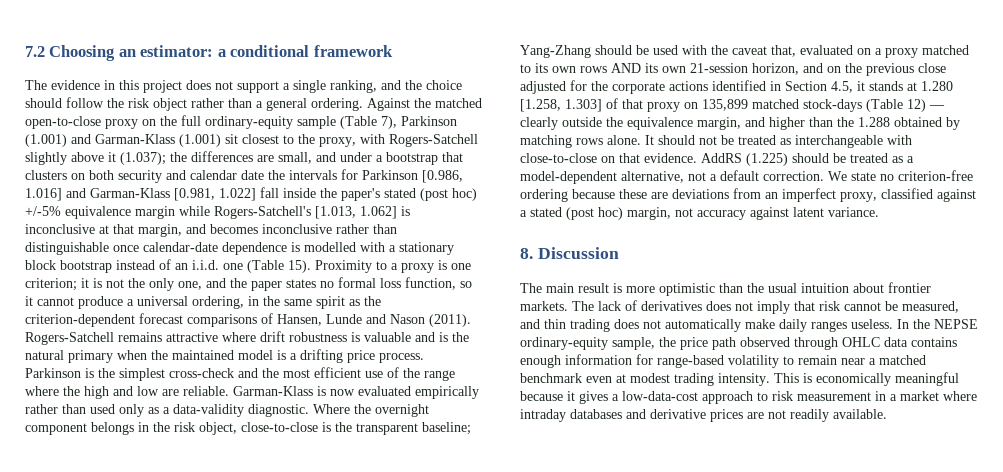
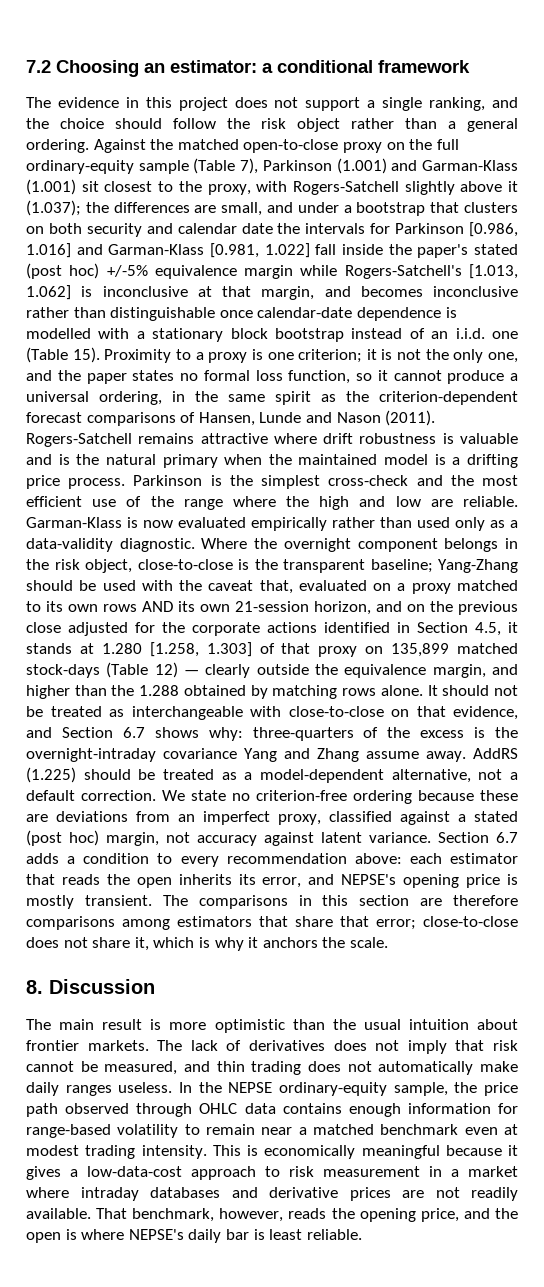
[644,153,697,163] evidence. -> [453,706,518,720] [26,727,518,741] [26,748,466,762] evidence, and Section 6.7 shows why: three-quarters of the excess is the overnight-intraday covariance Yang and Zhang assume away.
(879, 212) none -> [438,832,518,843] [26,853,518,867] [26,874,519,888] [26,895,518,909] [26,916,518,930] [26,937,388,951] Section 6.7 adds a condition to every recommendation above: each estimator that reads the open inherits its error, and NEPSE's opening price is mostly transient. The comparisons in this section are therefore comparisons among estimators that share that error; close-to-close does not share it, which is why it anchors the scale.
(887, 414) none -> [96,1208,518,1222] [26,1229,362,1243] That benchmark, however, reads the opening price, and the open is where NEPSE's daily bar is least reliable.

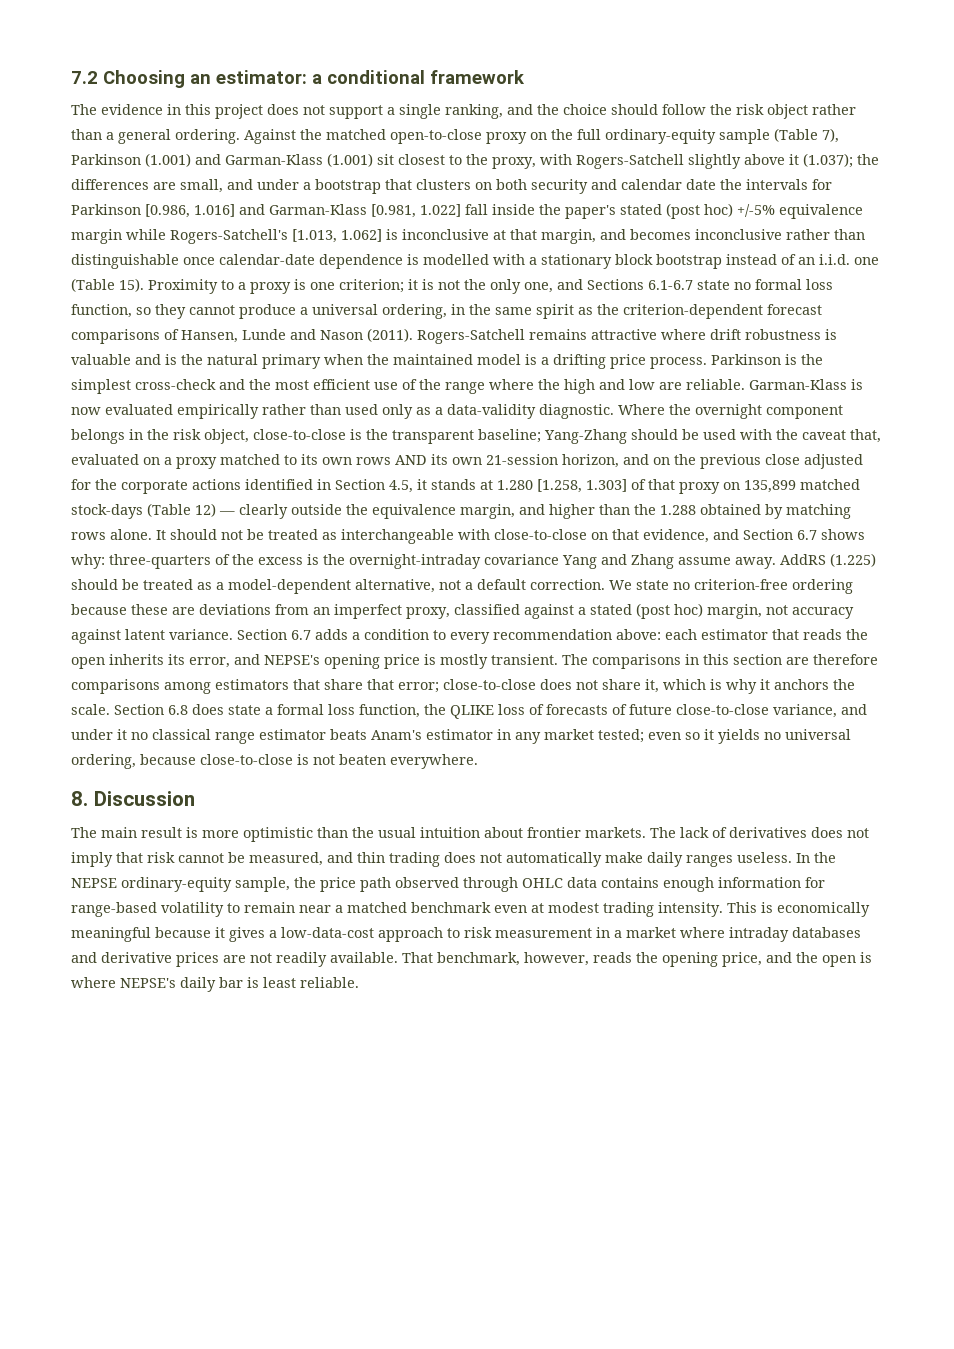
[57,370,175,384] the paper states -> [587,279,730,290] Sections 6.1-6.7 state
[377,370,388,381] it -> [155,304,186,319] they
(388, 942) none -> [114,704,867,719] [71,729,851,744] [71,754,478,769] Section 6.8 does state a formal loss function, the QLIKE loss of forecasts of future close-to-close variance, and under it no classical range estimator beats Anam's estimator in any market tested; even so it yields no universal ordering, because close-to-close is not beaten everywhere.

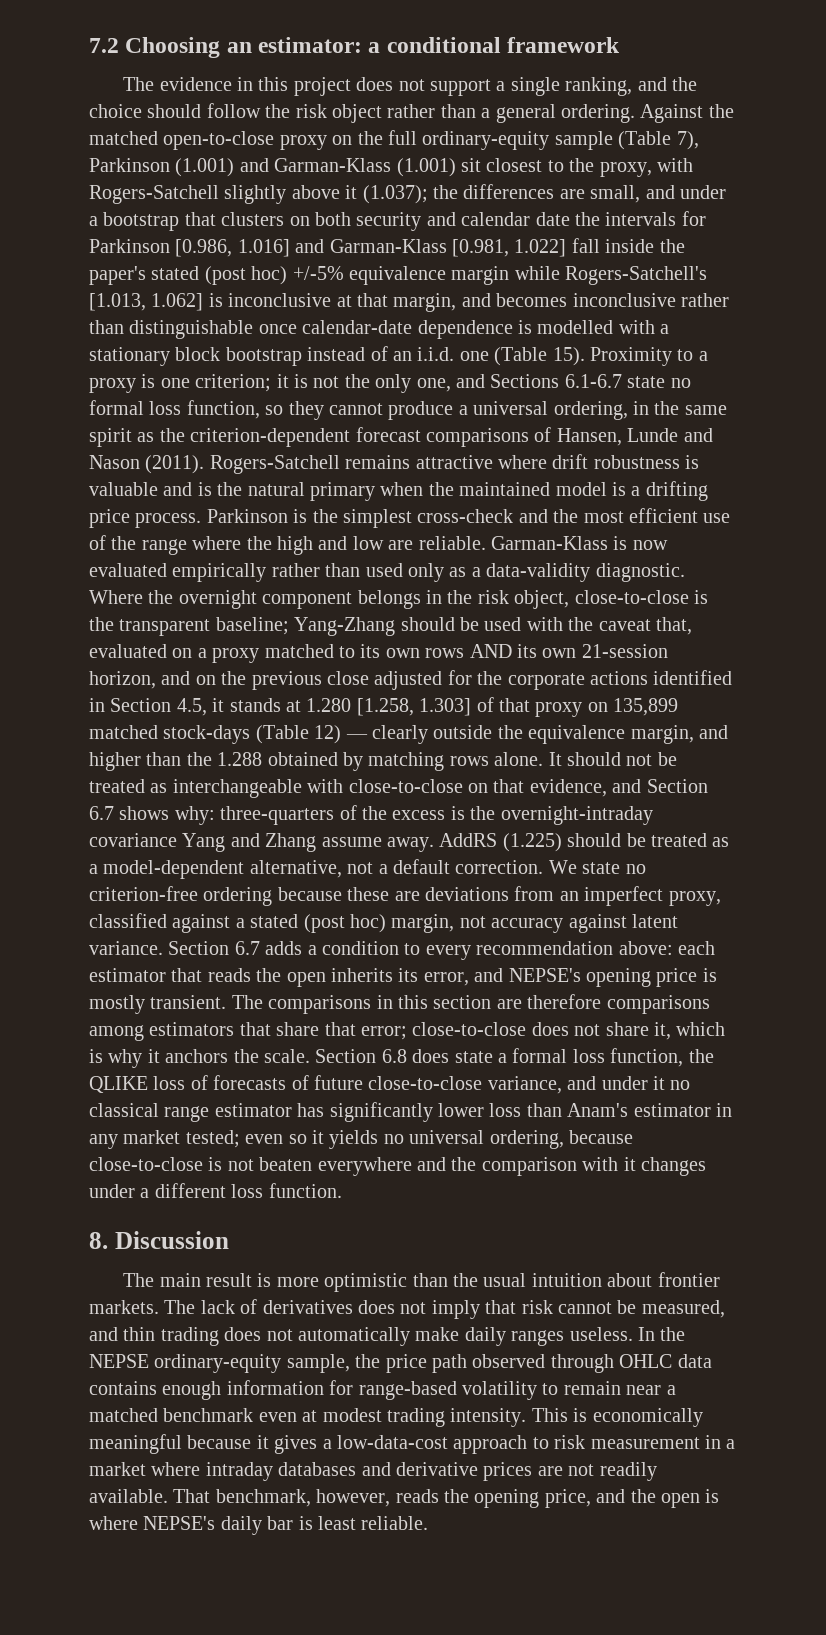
[330,729,367,740] beats -> [297,1102,562,1122] has significantly lower loss than
[390,754,478,769] everywhere. -> [317,1157,706,1176] [89,1183,342,1198] everywhere and the comparison with it changes under a different loss function.

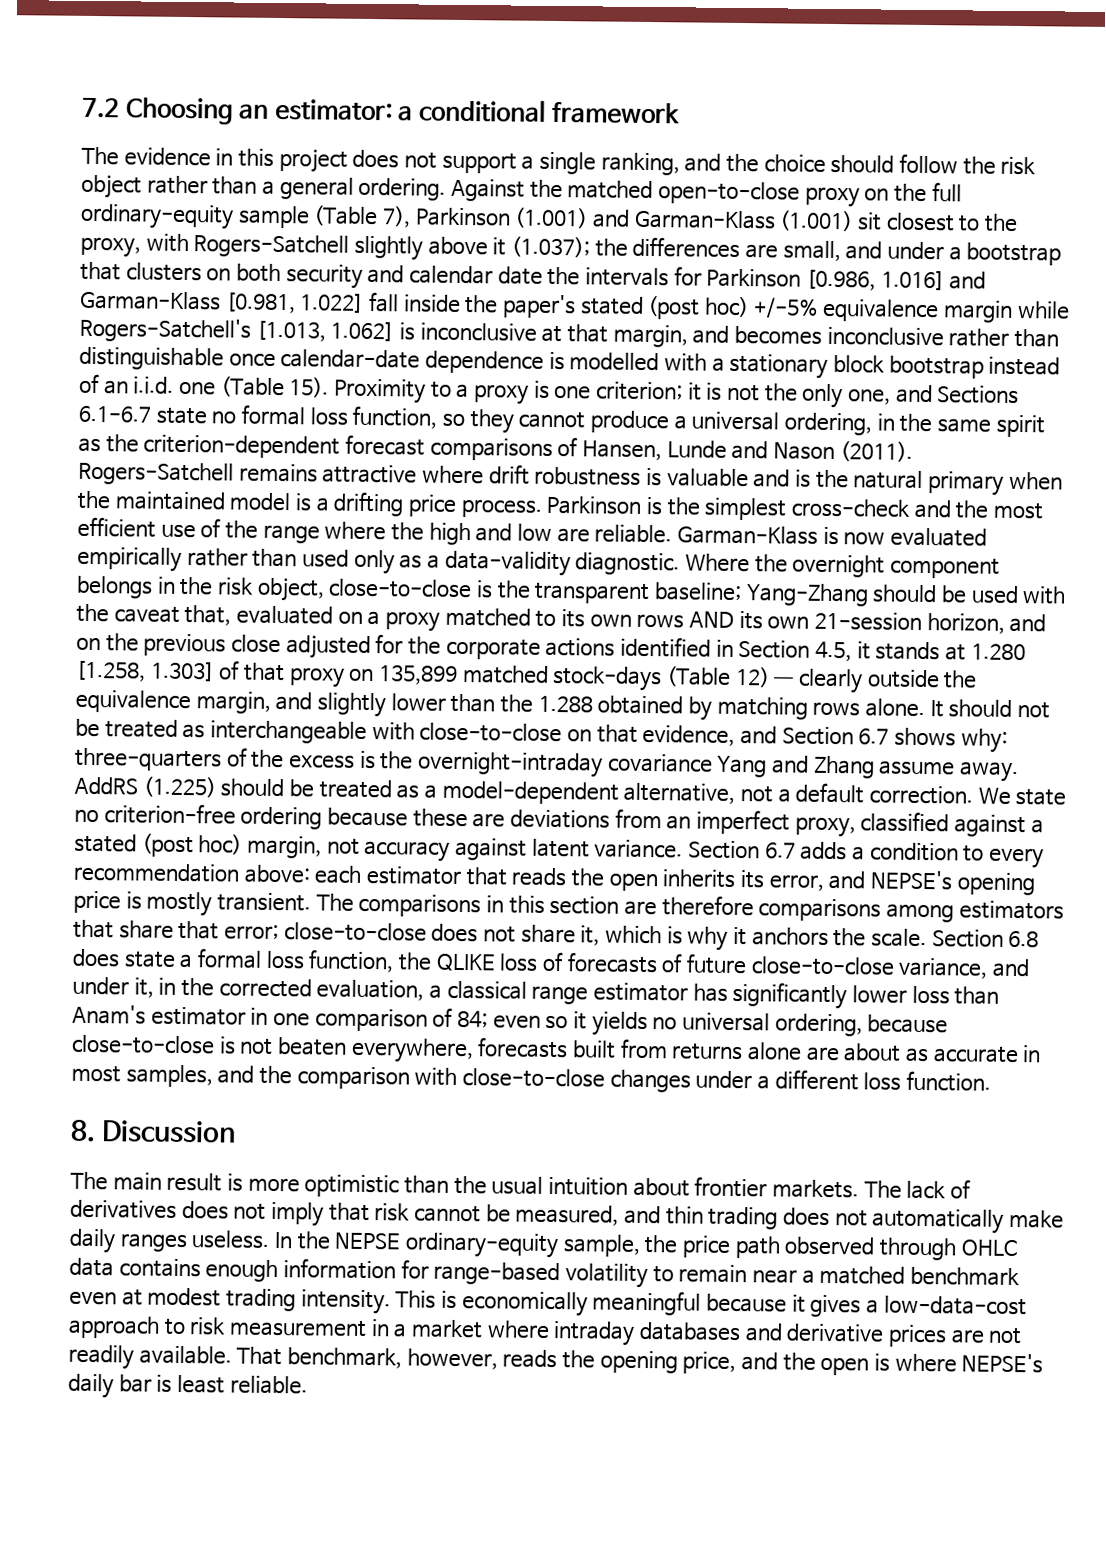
[89,752,141,771] higher -> [316,692,446,718] slightly lower
[652,1076,691,1090] it no -> [133,977,442,1001] it, in the corrected evaluation, a
[89,1130,240,1149] any market tested; -> [272,1007,488,1032] one comparison of 84;
[317,1157,412,1176] everywhere -> [350,1037,1042,1064] [71,1064,213,1088] everywhere, forecasts built from returns alone are about as accurate in most samples,
[623,1157,636,1171] it -> [461,1068,605,1088] close-to-close

